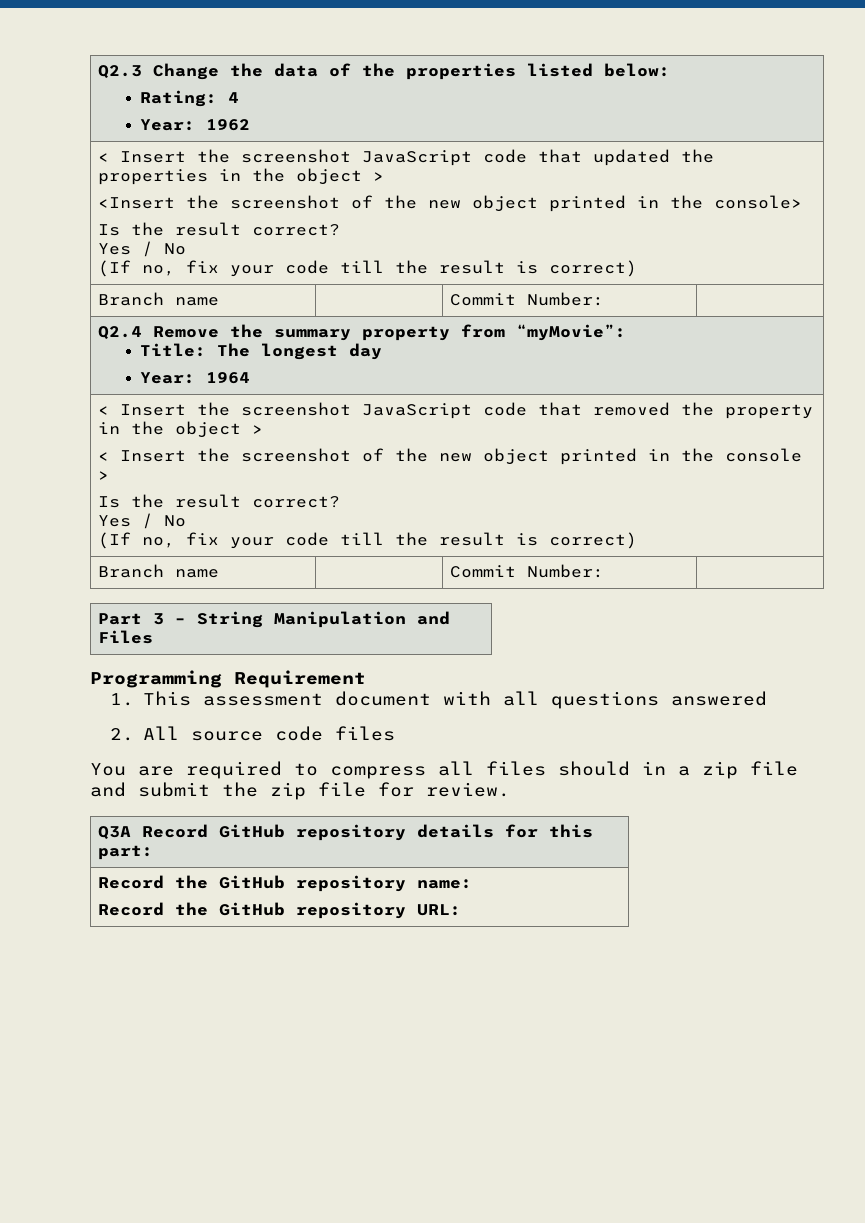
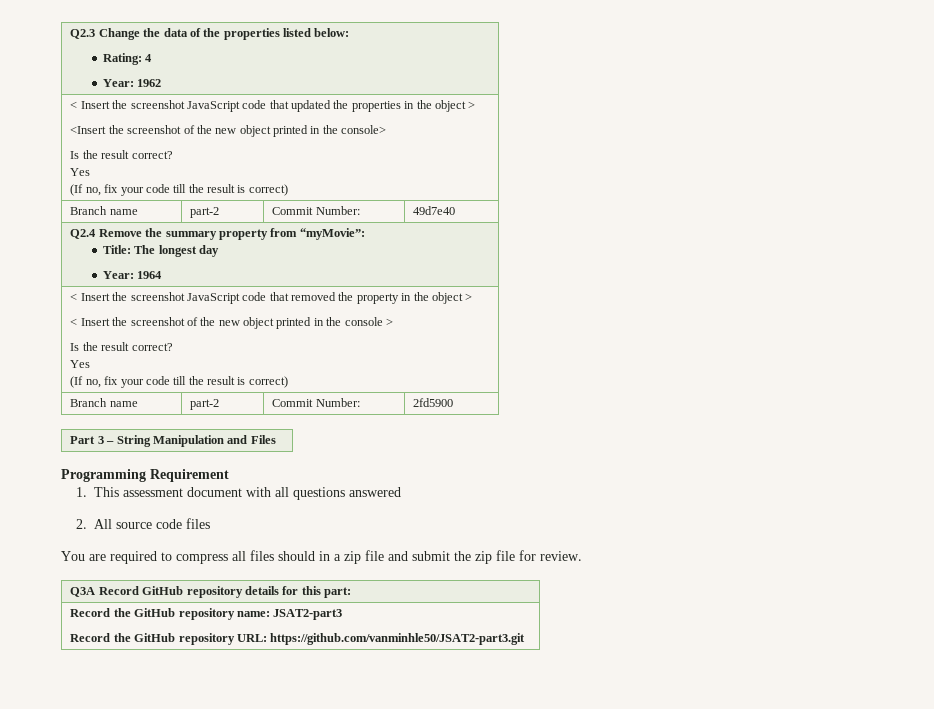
[142,241,187,257] / No -> (91, 172) none
[450,292,605,306] | Commit Number: | -> [190,207,220,218] [272,206,360,215] [413,206,456,215] part-2 | Commit Number: | 49d7e40
[142,513,187,529] / No -> (91, 364) none
[450,564,605,578] | Commit Number: | -> [190,399,220,410] [272,398,360,407] [413,398,454,407] part-2 | Commit Number: | 2fd5900
(473, 884) none -> [273,609,343,620] JSAT2-part3
(462, 910) none -> [270,633,526,645] https://github.com/vanminhle50/JSAT2-part3.git

